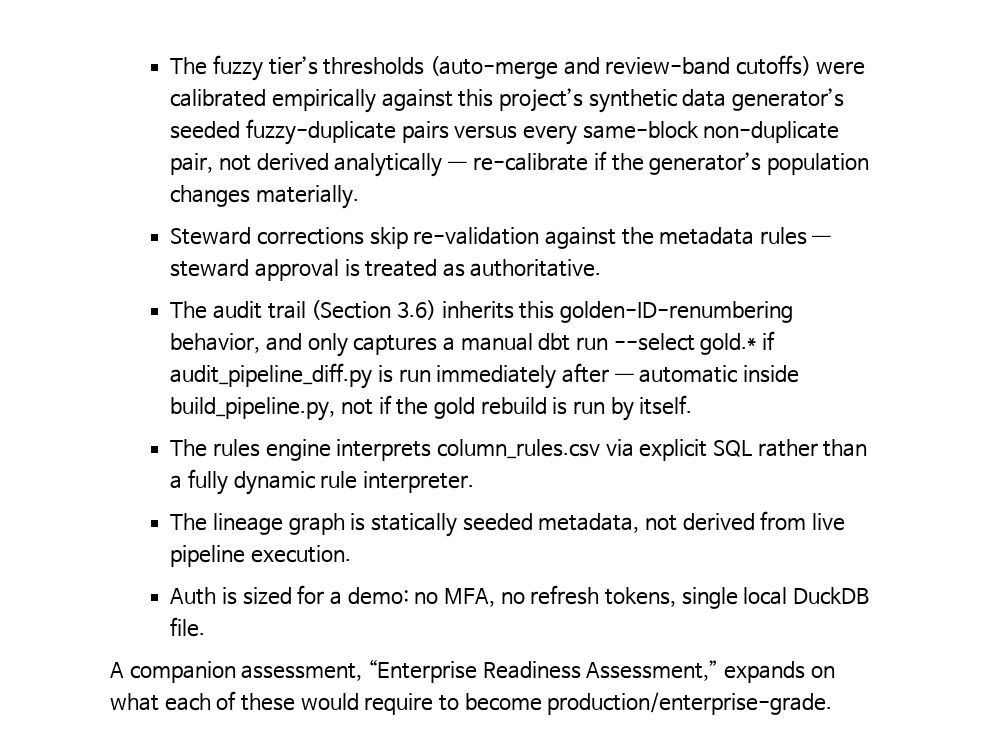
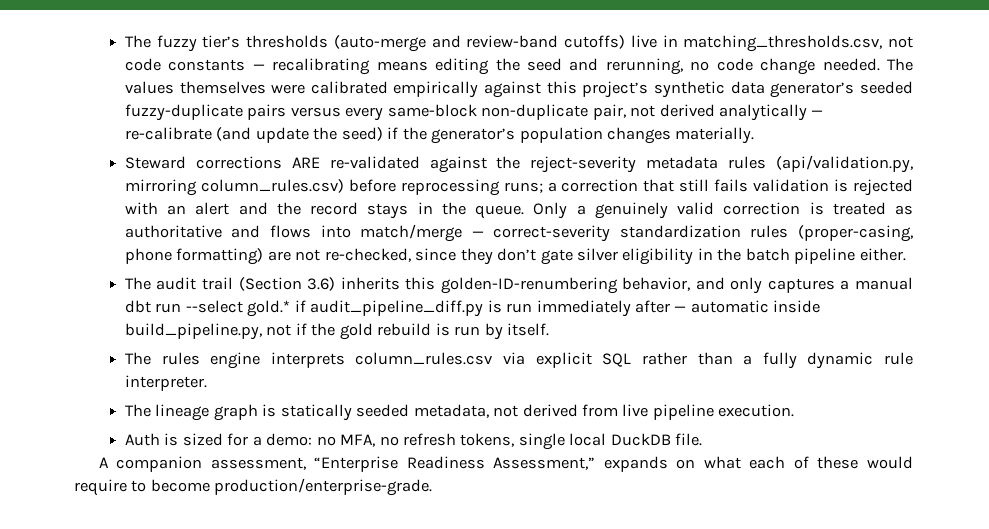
(811, 65) none -> [630,35,913,52] [124,58,913,75] [124,81,266,94] live in matching_thresholds.csv, not code constants — recalibrating means editing the seed and rerunning, no code change needed. The values themselves
(589, 162) none -> [216,127,383,143] (and update the seed)
[369,227,540,249] skip re-validation -> [291,156,420,169] ARE re-validated
(654, 236) none -> [530,156,637,173] reject-severity
[812,235,832,243] [170,259,602,281] — steward approval is treated as authoritative. -> [776,155,914,173] [124,179,913,196] [124,202,914,219] [124,224,913,242] [124,248,906,265] (api/validation.py, mirroring column_rules.csv) before reprocessing runs; a correction that still fails validation is rejected with an alert and the record stays in the queue. Only a genuinely valid correction is treated as authoritative and flows into match/merge — correct-severity standardization rules (proper-casing, phone formatting) are not re-checked, since they don’t gate silver eligibility in the batch pipeline either.

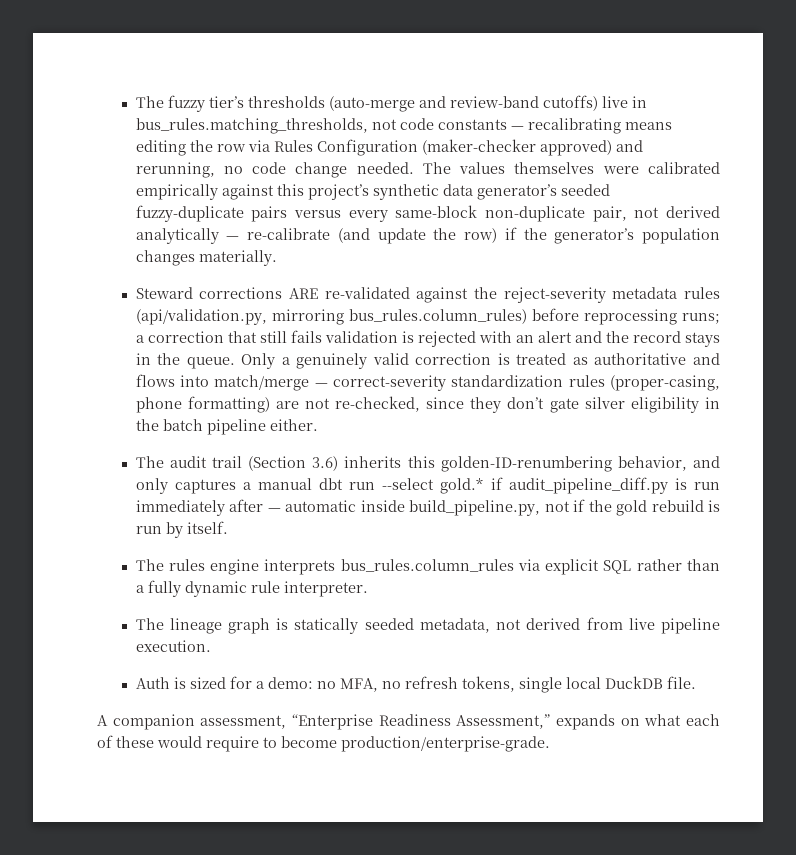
[683,35,883,52] matching_thresholds.csv, -> [135,118,368,134] bus_rules.matching_thresholds,
[526,58,562,71] seed -> [216,139,612,156] row via Rules Configuration (maker-checker approved)
[341,127,383,141] seed) -> [464,228,498,243] row)
[200,179,344,193] column_rules.csv) -> [348,309,527,324] bus_rules.column_rules)
[355,352,493,365] column_rules.csv -> [340,559,514,572] bus_rules.column_rules

